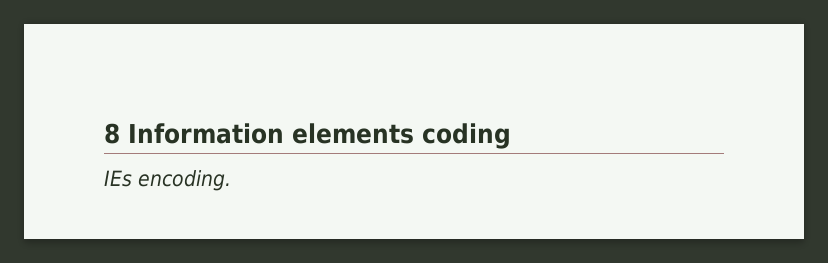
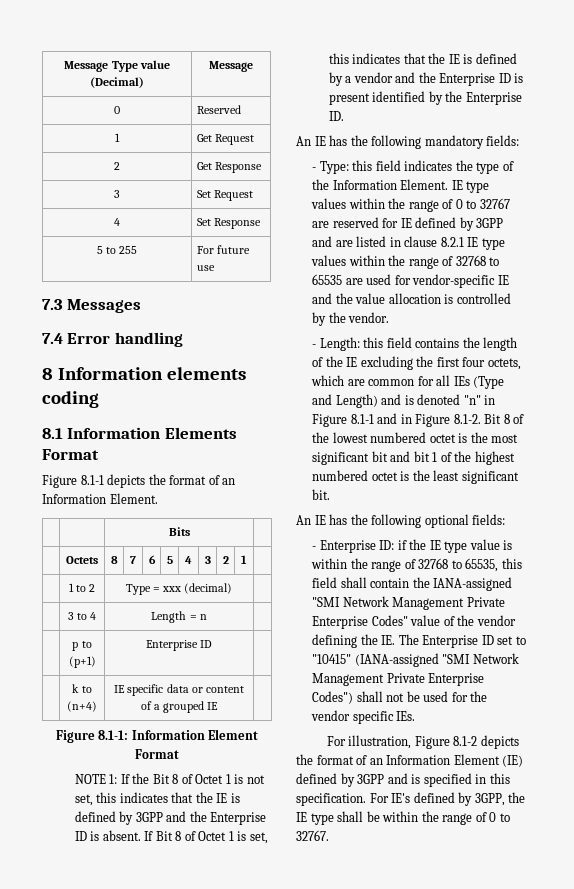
[104,123,511,149] [104,170,231,191] 8 Information elements coding // IEs encoding. -> [64,60,170,72] [90,77,144,88] [209,61,253,72] [114,106,120,114] [196,105,241,114] [115,133,120,142] [196,134,254,145] [114,162,120,170] [196,162,262,173] [114,190,120,198] [196,190,253,201] [114,218,120,226] [196,218,261,229] [96,246,138,254] [196,245,250,254] [196,265,215,271] [42,299,142,313] [42,332,183,347] [42,367,246,380] [42,391,99,408] [42,427,237,439] [42,449,99,460] [42,474,236,488] [42,493,158,504] [168,527,190,536] [66,556,98,564] [110,556,118,564] [130,556,136,564] [148,555,156,564] [166,556,173,564] [185,556,192,564] [204,556,211,564] [222,556,229,564] [241,555,247,564] [68,583,96,592] [125,583,233,595] [67,612,97,620] [151,611,207,623] [72,641,92,651] [68,656,96,668] [145,640,213,651] [72,684,92,693] [67,701,97,712] [114,684,244,696] [140,701,219,713] [55,729,259,743] [135,749,179,759] [74,773,265,784] [74,792,240,806] [74,811,267,825] [74,830,268,844] [328,53,517,64] [328,72,524,86] [328,91,522,105] [328,111,344,121] [296,135,520,149] [312,160,514,174] [312,179,490,193] [311,198,510,212] [312,217,504,231] [312,236,505,250] [311,255,500,269] [312,274,509,288] [312,293,511,304] [312,312,390,326] [312,337,518,351] [312,356,521,370] [311,375,505,389] [312,394,496,408] [312,413,525,427] [312,432,519,443] [312,451,515,465] [312,470,519,484] [312,489,331,500] [296,514,506,528] [312,539,513,553] [311,558,522,572] [312,577,513,591] [312,596,505,610] [312,615,516,629] [312,634,526,648] [312,653,519,667] [312,673,485,686] [312,691,488,704] [311,710,416,724] [326,735,519,749] [296,754,524,767] [296,773,510,787] [296,792,526,806] [296,811,510,825] [296,830,329,841] Message Type value (Decimal) | Message // 0 | Reserved // 1 | Get Request // 2 | Get Response // 3 | Set Request // 4 | Set Response // 5 to 255 | For future use // 7.3 Messages // 7.4 Error handling // 8 Information elements coding // 8.1 Information Elements Format // Figure 8.1-1 depicts the format of an Information Element. // | | Bits | // | Octets | 8 | 7 | 6 | 5 | 4 | 3 | 2 | 1 | // | 1 to 2 | Type = xxx (decimal) | // | 3 to 4 | Length = n | // | p to (p+1) | Enterprise ID | // | k to (n+4) | IE specific data or content of a grouped IE | // Figure 8.1-1: Information Element Format // NOTE 1: If the Bit 8 of Octet 1 is not set, this indicates that the IE is defined by 3GPP and the Enterprise ID is absent. If Bit 8 of Octet 1 is set, this indicates that the IE is defined by a vendor and the Enterprise ID is present identified by the Enterprise ID. // An IE has the following mandatory fields: // - Type: this field indicates the type of the Information Element. IE type values within the range of 0 to 32767 are reserved for IE defined by 3GPP and are listed in clause 8.2.1 IE type values within the range of 32768 to 65535 are used for vendor-specific IE and the value allocation is controlled by the vendor. // - Length: this field contains the length of the IE excluding the first four octets, which are common for all IEs (Type and Length) and is denoted "n" in Figure 8.1-1 and in Figure 8.1-2. Bit 8 of the lowest numbered octet is the most significant bit and bit 1 of the highest numbered octet is the least significant bit. // An IE has the following optional fields: // - Enterprise ID: if the IE type value is within the range of 32768 to 65535, this field shall contain the IANA-assigned "SMI Network Management Private Enterprise Codes" value of the vendor defining the IE. The Enterprise ID set to "10415" (IANA-assigned "SMI Network Management Private Enterprise Codes") shall not be used for the vendor specific IEs. // For illustration, Figure 8.1-2 depicts the format of an Information Element (IE) defined by 3GPP and is specified in this specification. For IE's defined by 3GPP, the IE type shall be within the range of 0 to 32767.

